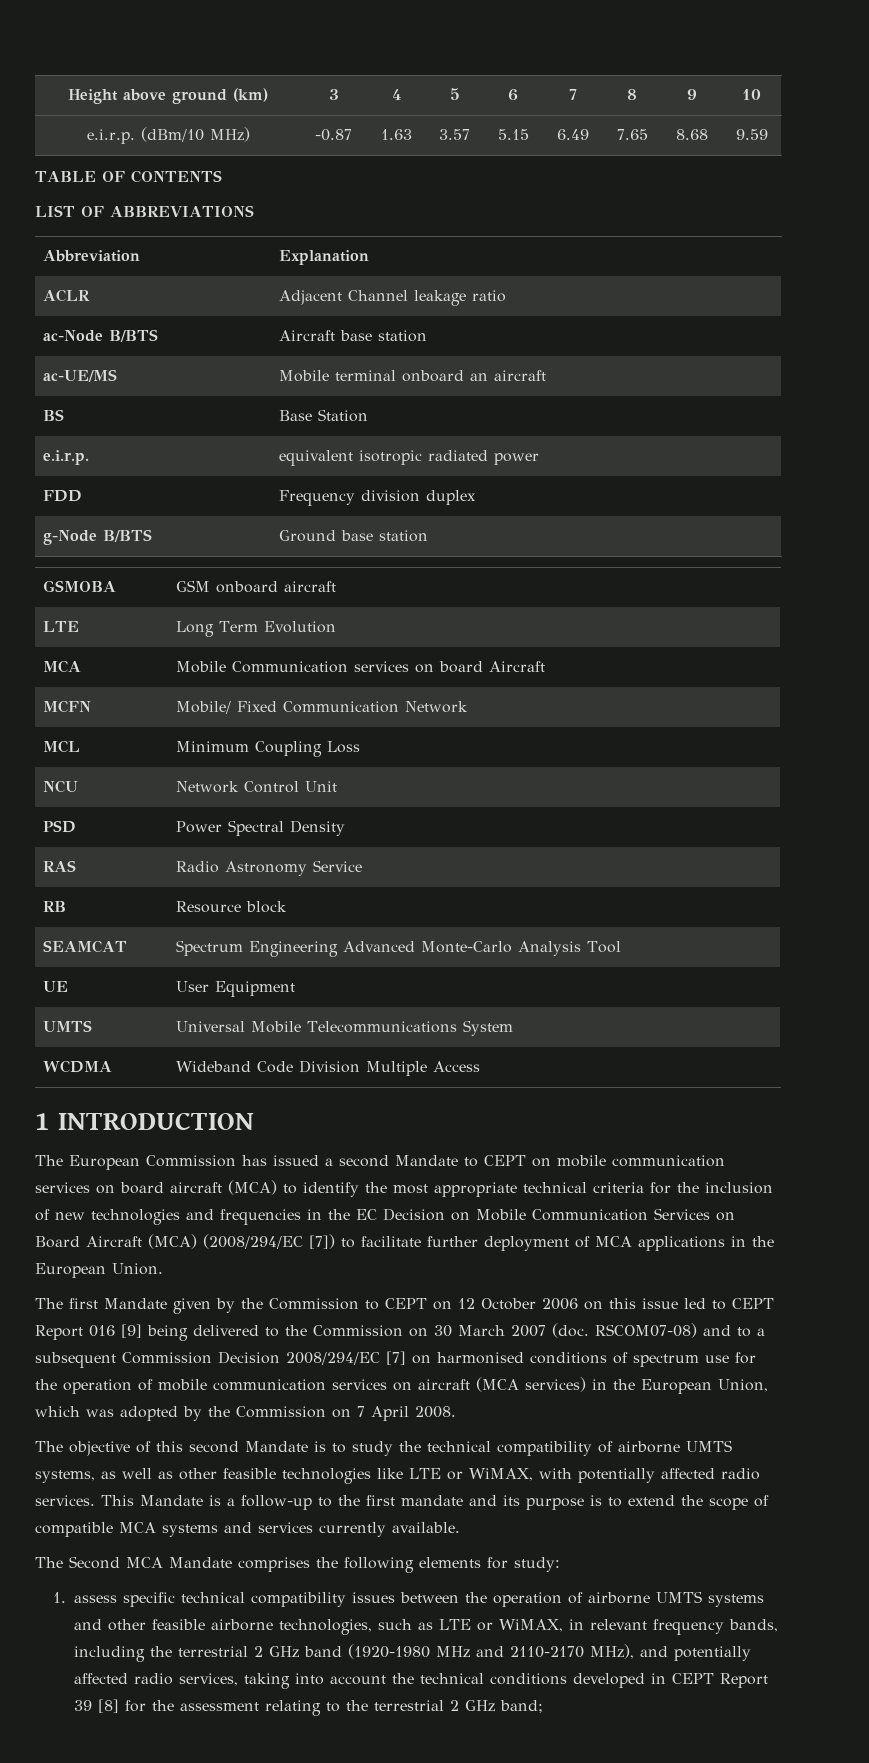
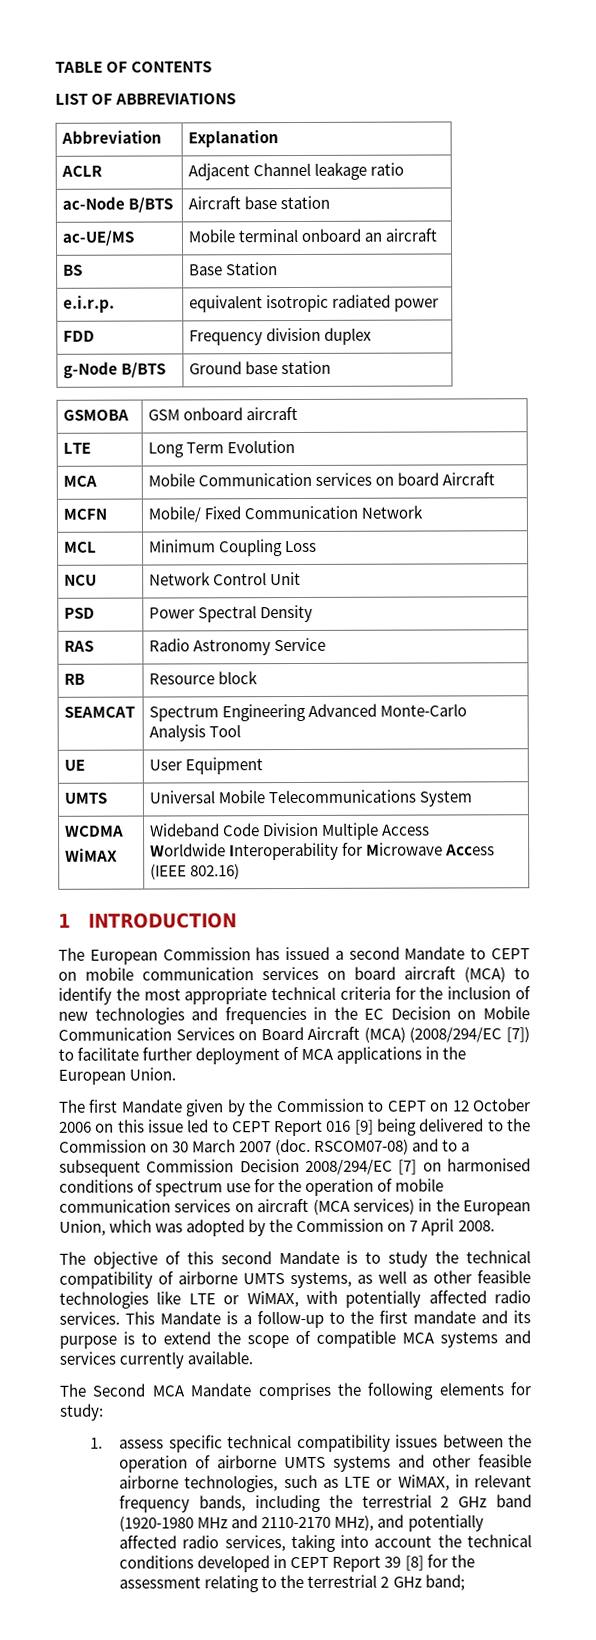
[68,88,268,104] [328,89,339,100] [391,89,401,100] [449,88,460,100] [508,89,518,101] [568,89,577,100] [627,89,637,100] [686,89,697,100] [742,89,761,100] [86,127,250,144] [315,129,352,141] [380,129,412,140] [439,129,470,140] [497,129,529,140] [556,129,589,140] [616,129,648,140] [675,129,708,140] [735,129,768,140] Height above ground (km) | 3 | 4 | 5 | 6 | 7 | 8 | 9 | 10 // e.i.r.p. (dBm/10 MHz) | -0.87 | 1.63 | 3.57 | 5.15 | 6.49 | 7.65 | 8.68 | 9.59 // -> (55, 67) none
(112, 1066) none -> [65,848,119,862] // WiMAX
(480, 1066) none -> [150,842,496,861] [150,863,241,880] // Worldwide Interoperability for Microwave Access (IEEE 802.16)

